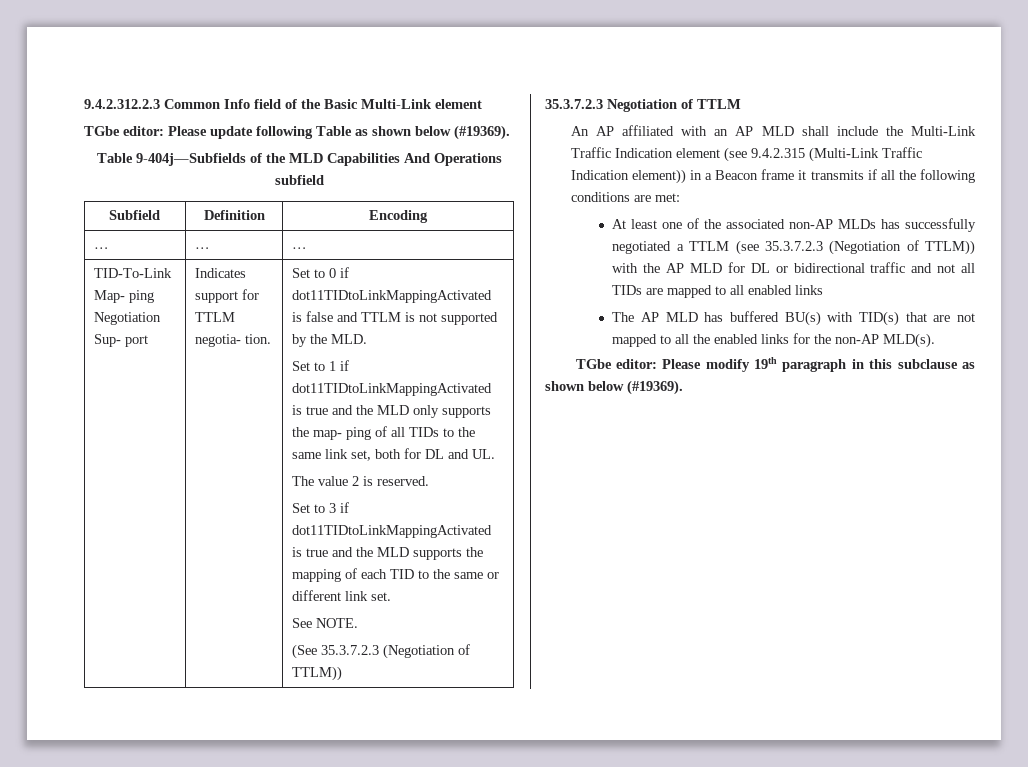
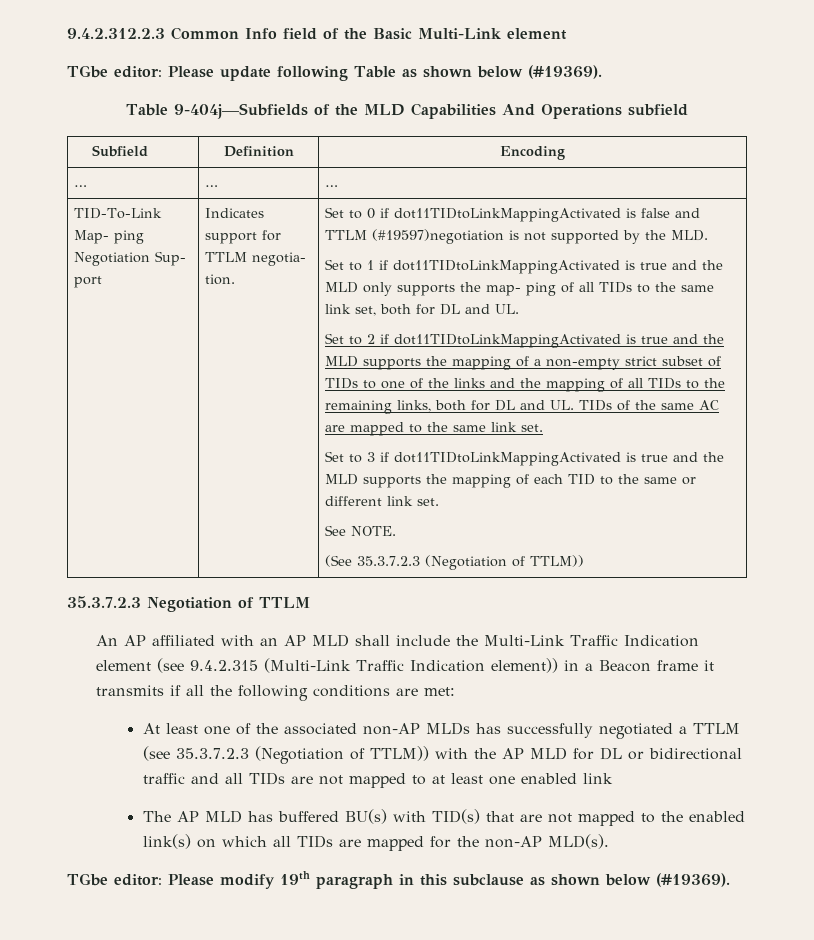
(401, 317) none -> [372,229,505,244] (#19597)negotiation
[291,476,429,486] The value 2 is reserved. -> [325,333,725,348] [325,356,722,370] [325,378,726,392] [325,400,720,414] [325,422,544,436] Set to 2 if dot11TIDtoLinkMappingActivated is true and the MLD supports the mapping of a non-empty strict subset of TIDs to one of the links and the mapping of all TIDs to the remaining links, both for DL and UL. TIDs of the same AC are mapped to the same link set.
[937,263,975,273] [612,285,824,298] not all TIDs are mapped to all enabled links -> [224,772,613,788] all TIDs are not mapped to at least one enabled link
[675,334,690,344] all -> (655, 818) none
[761,334,790,344] links -> [142,834,424,851] link(s) on which all TIDs are mapped

